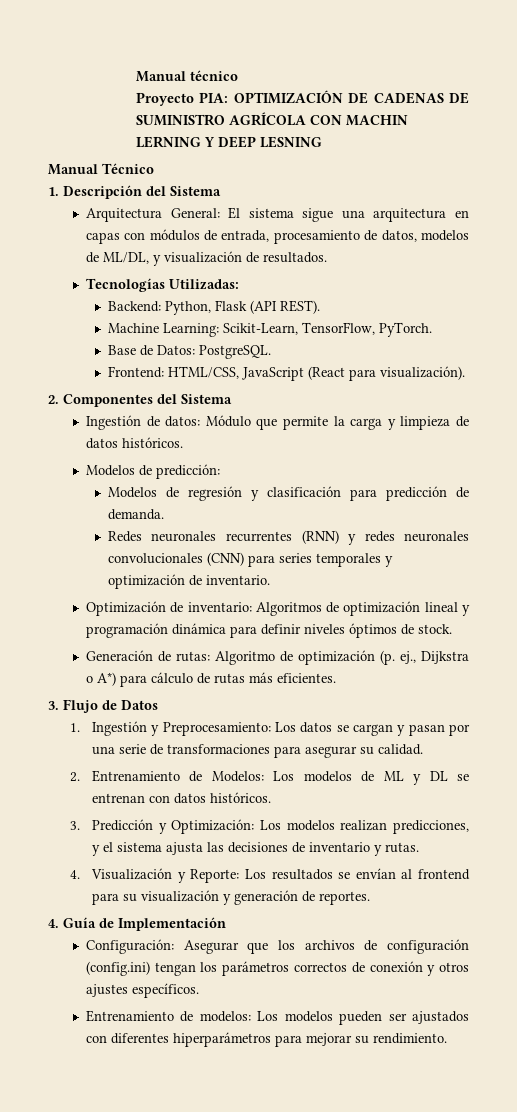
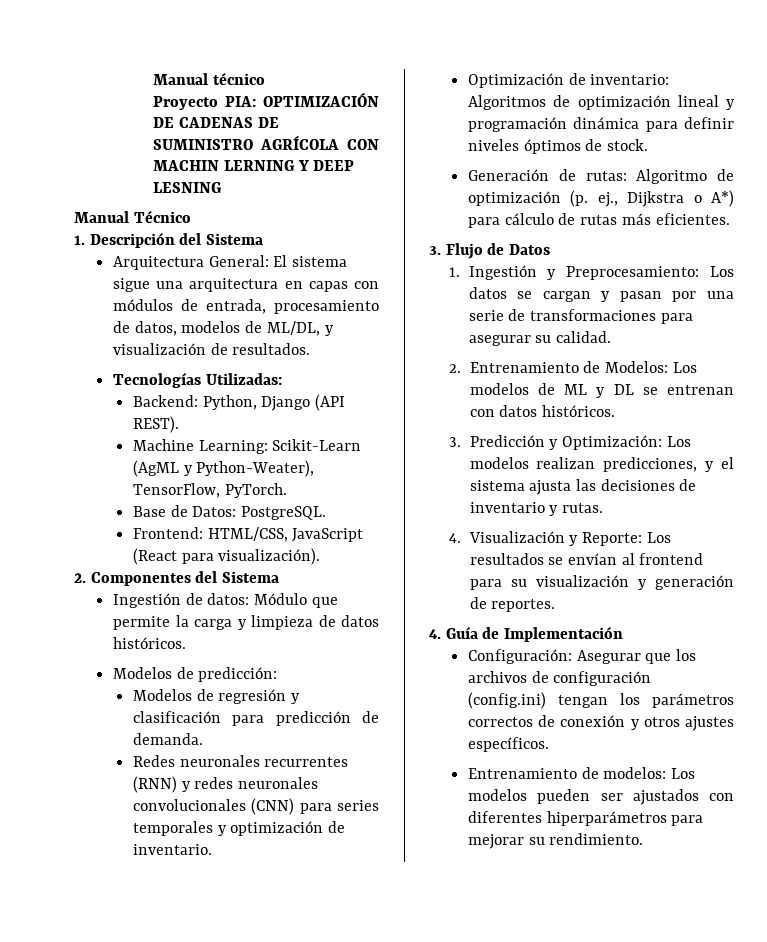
[214,300,247,311] Flask -> [261,396,311,411] Django
[222,323,298,335] Scikit-Learn, -> [272,439,362,451] [132,460,315,477] Scikit-Learn (AgML y Python-Weater),

